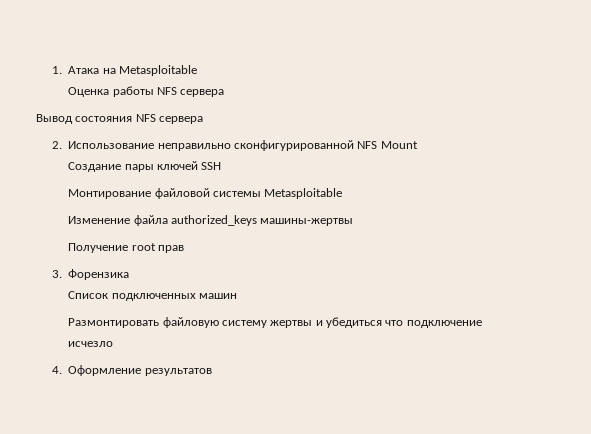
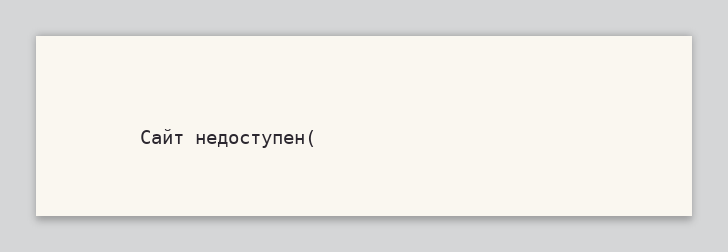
[52,65,198,76] [68,86,225,97] [36,114,204,124] [52,140,418,151] [68,161,222,172] [68,188,343,199] [68,215,354,226] [68,243,184,253] [52,269,130,280] [68,291,237,301] [68,317,482,328] [68,341,114,347] [52,365,212,376] 1. Атака на Metasploitable // Оценка работы NFS сервера // Вывод состояния NFS сервера // 2. Использование неправильно сконфигурированной NFS Mount // Создание пары ключей SSH // Монтирование файловой системы Metasploitable // Изменение файла authorized_keys машины-жертвы // Получение root прав // 3. Форензика // Список подключенных машин // Размонтировать файловую систему жертвы и убедиться что подключение исчезло // 4. Оформление результатов -> [140,129,316,148] Сайт недоступен(

